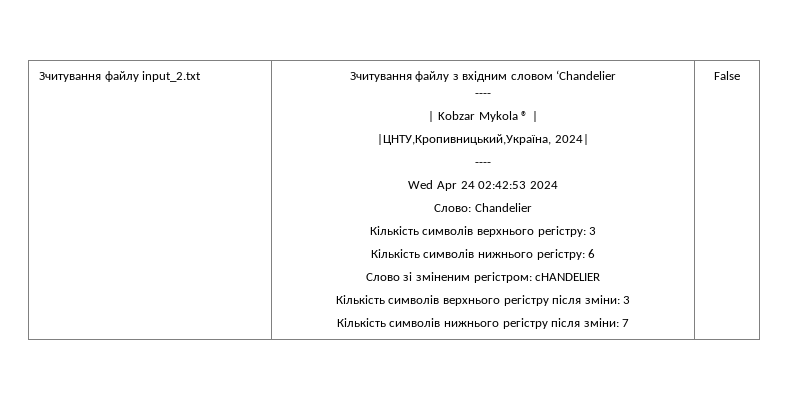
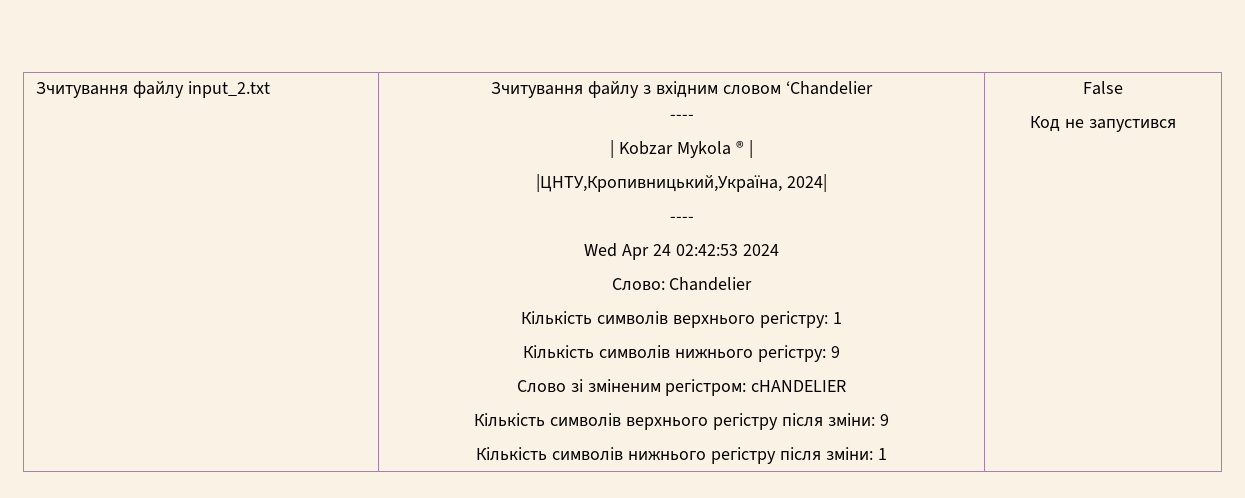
[589,227,597,235] 3 -> [832,312,842,324] 1
[588,249,596,258] 6 -> [830,346,840,358] 9
[623,296,631,304] 3 -> [879,414,889,426] 9
[622,319,630,327] 7 -> [877,448,887,460] 1
(740, 75) none -> [1030,116,1176,132] // Код не запустився

